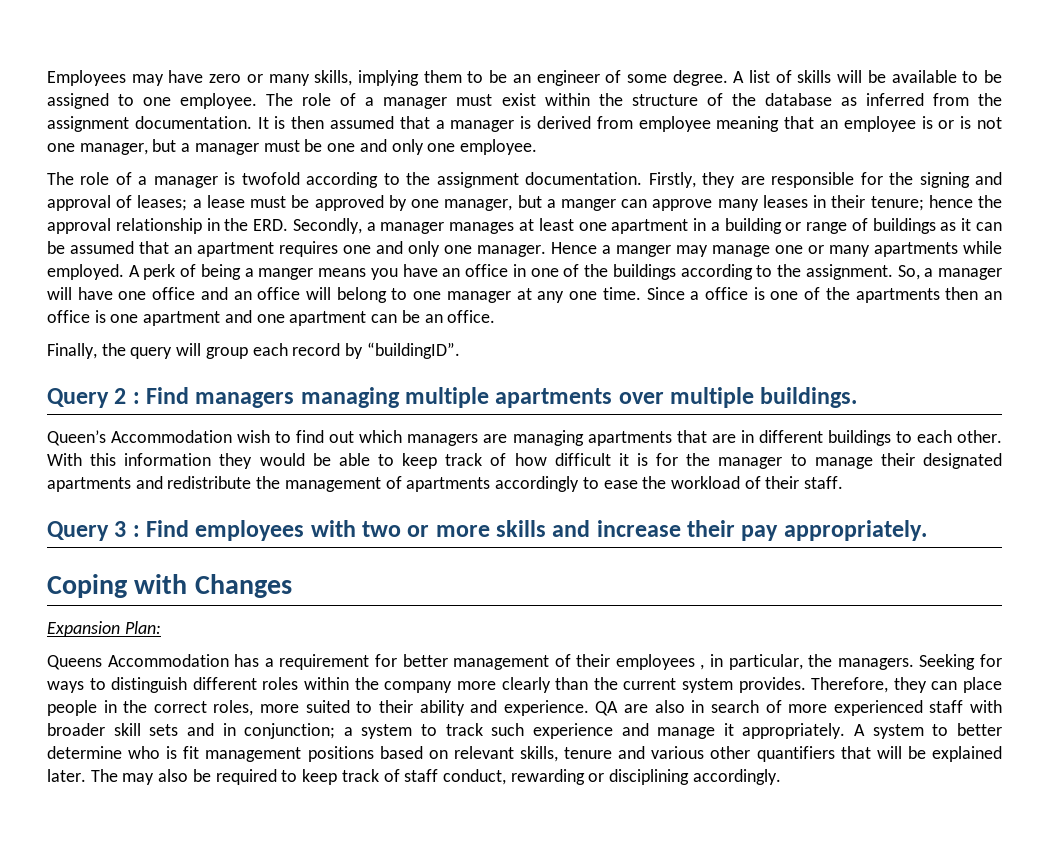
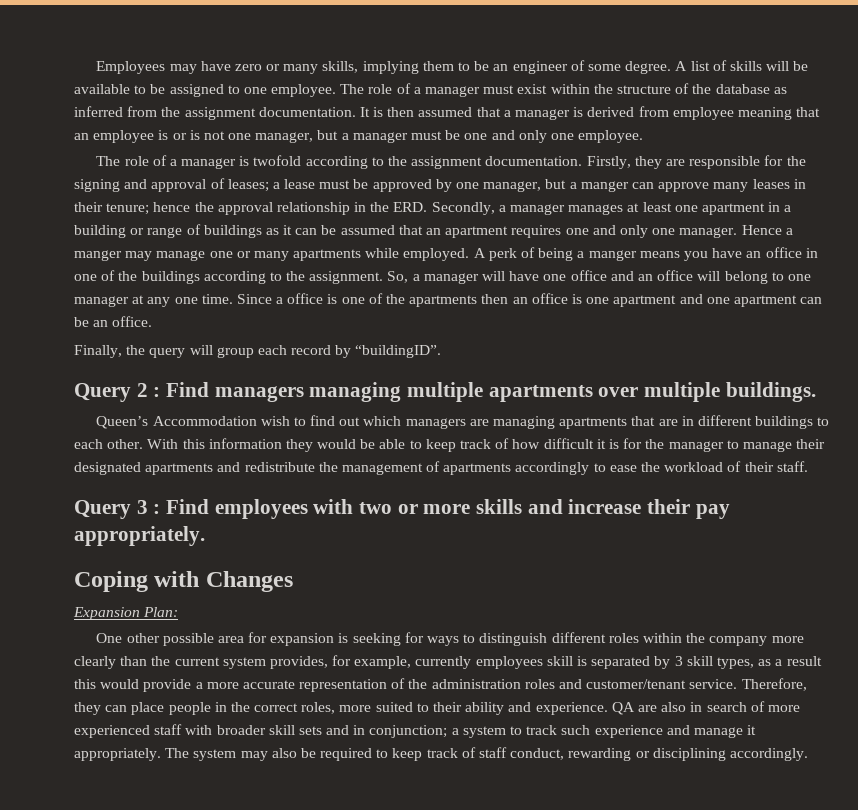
[47,654,976,670] Queens Accommodation has a requirement for better management of their employees , in particular, the managers. Seeking -> [96,632,401,646] One other possible area for expansion is seeking
[738,677,806,693] provides. -> [269,655,822,669] [74,678,738,692] provides, for example, currently employees skill is separated by 3 skill types, as a result this would provide a more accurate representation of the administration roles and customer/tenant service.
[854,723,1003,739] [47,746,1002,762] [47,769,118,782] A system to better determine who is fit management positions based on relevant skills, tenure and various other quantifiers that will be explained later. The -> [165,748,237,761] The system

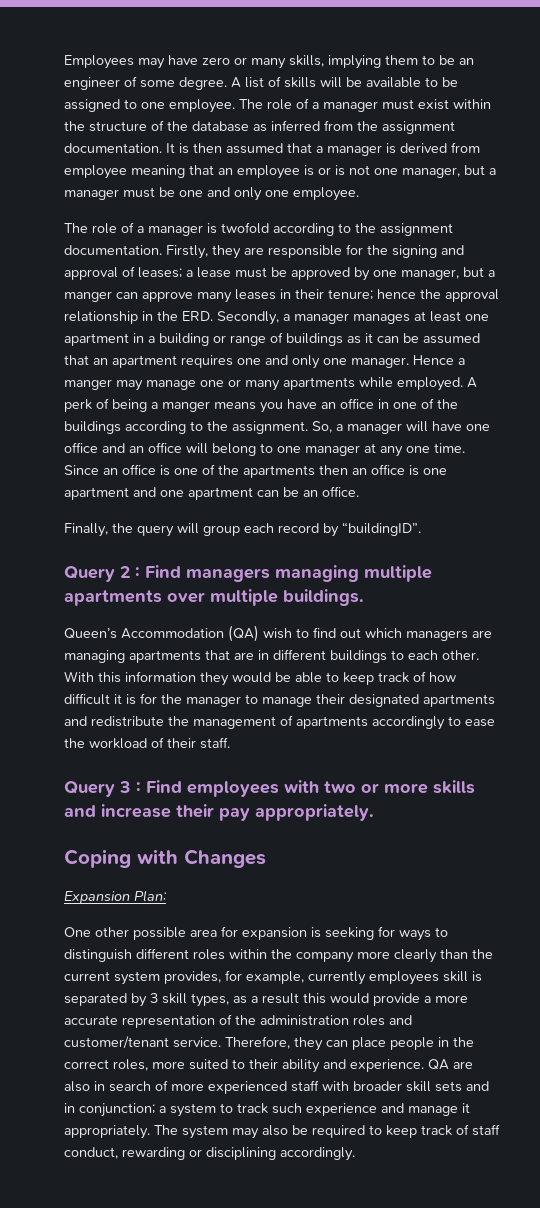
[276,297,284,304] a -> [103,468,118,475] an
(257, 421) none -> [228,625,259,642] (QA)

